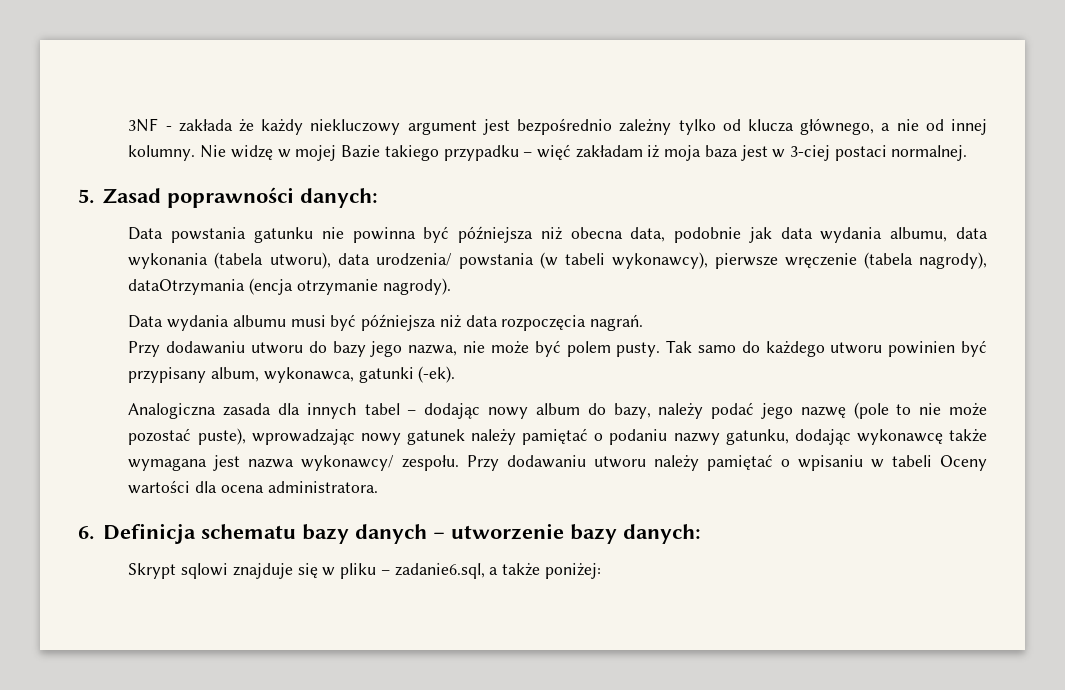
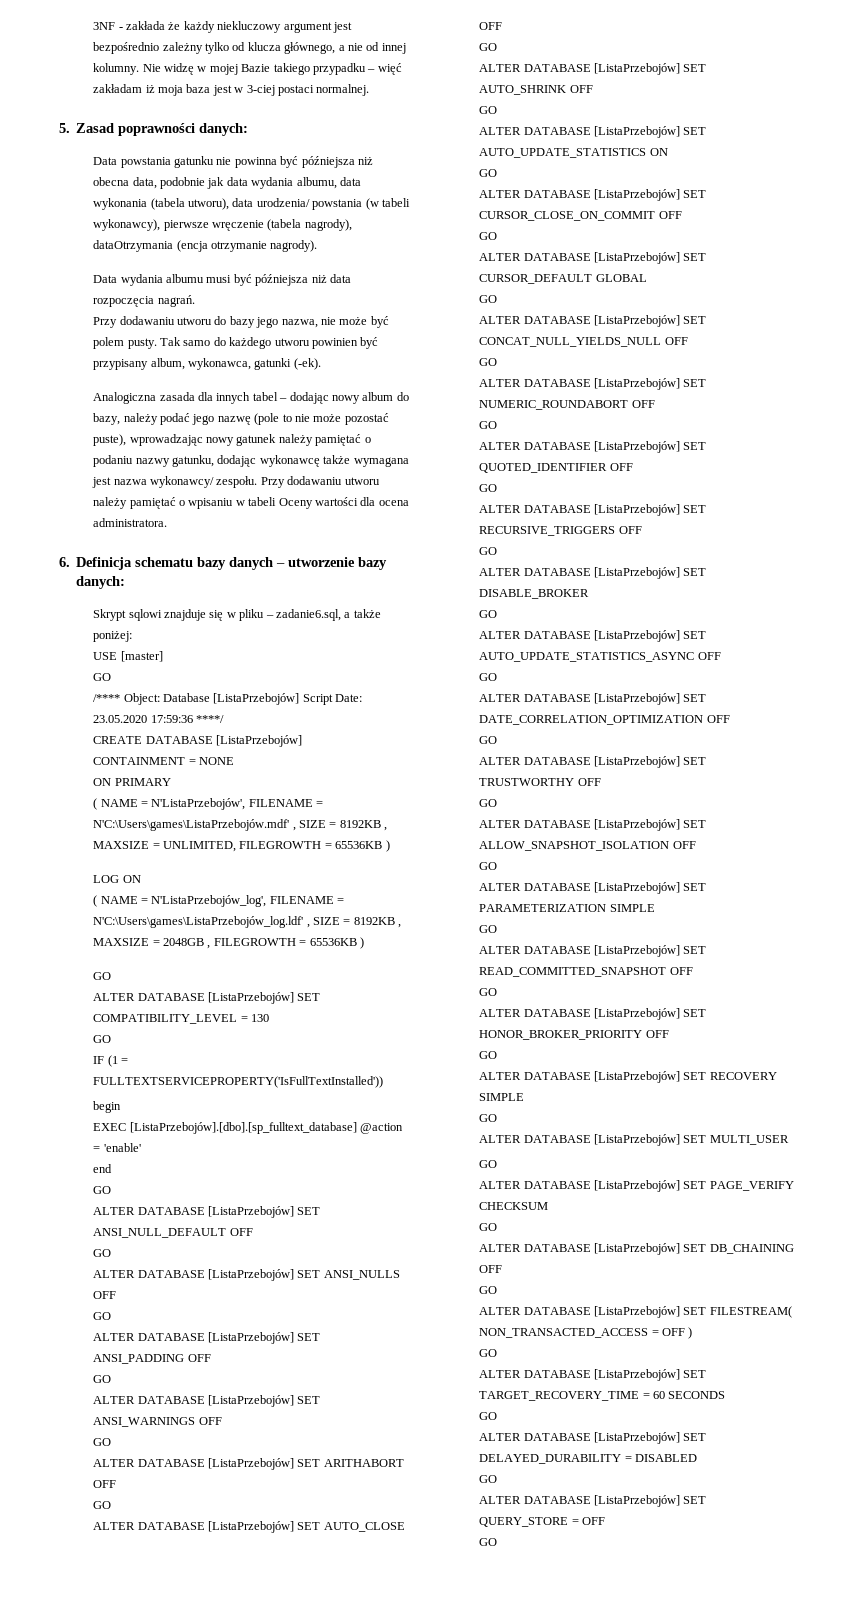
(601, 571) none -> [93,651,163,662] [93,673,112,681] [93,693,363,705] [93,715,225,723] [93,735,303,747] [93,757,235,765] [93,778,171,786] [93,798,324,810] [93,819,388,831] [93,840,390,852] [93,875,141,883] [93,895,345,907] [93,916,402,928] [93,937,364,949] [93,972,112,980] [93,992,321,1004] [93,1014,270,1024] [93,1035,112,1043] [93,1055,129,1067] [93,1076,384,1088] [93,1101,122,1113] [93,1122,404,1134] [93,1143,141,1152] [93,1164,113,1173] [93,1186,112,1194] [93,1206,321,1218] [93,1228,253,1238] [93,1249,112,1257] [93,1269,400,1281] [93,1291,117,1299] [93,1312,112,1320] [93,1332,321,1344] [93,1354,211,1364] [93,1375,112,1383] [93,1395,321,1407] [93,1417,222,1427] [93,1438,112,1446] [93,1458,404,1470] [93,1480,117,1488] [93,1501,112,1509] [93,1521,405,1533] [479,22,503,30] [479,43,498,51] [479,63,707,75] [479,85,593,95] [479,106,498,114] [479,126,707,138] [479,148,668,158] [479,169,498,177] [479,189,707,201] [479,211,682,221] [479,232,498,240] [479,252,707,264] [479,274,647,284] [479,295,498,303] [479,315,707,327] [479,337,688,347] [479,358,498,366] [479,378,707,390] [479,400,655,410] [479,421,498,429] [479,441,707,453] [479,463,633,473] [479,484,498,492] [479,504,707,516] [479,526,642,536] [479,547,498,555] [479,567,707,579] [479,589,590,599] [479,610,498,618] [479,630,707,642] [479,652,721,662] [479,673,498,681] [479,693,707,705] [479,715,730,725] [479,736,498,744] [479,756,707,768] [479,778,601,786] [479,799,498,807] [479,819,707,831] [479,841,696,851] [479,862,498,870] [479,882,707,894] [479,904,655,912] [479,925,498,933] [479,945,707,957] [479,967,693,977] [479,988,498,996] [479,1008,707,1020] [479,1030,669,1040] [479,1051,498,1059] [479,1071,777,1083] [479,1093,525,1101] [479,1114,498,1122] [479,1134,789,1146] [479,1160,498,1168] [479,1180,794,1192] [479,1202,549,1210] [479,1223,498,1231] [479,1243,794,1255] [479,1265,503,1273] [479,1286,498,1294] [479,1306,792,1318] [479,1327,693,1339] [479,1349,498,1357] [479,1369,707,1381] [479,1391,726,1401] [479,1412,498,1420] [479,1432,707,1444] [479,1454,698,1464] [479,1475,498,1483] [479,1495,707,1507] [479,1517,606,1527] [479,1538,498,1546] // USE [master] // GO // /**** Object: Database [ListaPrzebojów] Script Date: 23.05.2020 17:59:36 ****/ // CREATE DATABASE [ListaPrzebojów] // CONTAINMENT = NONE // ON PRIMARY // ( NAME = N'ListaPrzebojów', FILENAME = N'C:\Users\games\ListaPrzebojów.mdf' , SIZE = 8192KB , MAXSIZE = UNLIMITED, FILEGROWTH = 65536KB ) // LOG ON // ( NAME = N'ListaPrzebojów_log', FILENAME = N'C:\Users\games\ListaPrzebojów_log.ldf' , SIZE = 8192KB , MAXSIZE = 2048GB , FILEGROWTH = 65536KB ) // GO // ALTER DATABASE [ListaPrzebojów] SET COMPATIBILITY_LEVEL = 130 // GO // IF (1 = FULLTEXTSERVICEPROPERTY('IsFullTextInstalled')) // begin // EXEC [ListaPrzebojów].[dbo].[sp_fulltext_database] @action = 'enable' // end // GO // ALTER DATABASE [ListaPrzebojów] SET ANSI_NULL_DEFAULT OFF // GO // ALTER DATABASE [ListaPrzebojów] SET ANSI_NULLS OFF // GO // ALTER DATABASE [ListaPrzebojów] SET ANSI_PADDING OFF // GO // ALTER DATABASE [ListaPrzebojów] SET ANSI_WARNINGS OFF // GO // ALTER DATABASE [ListaPrzebojów] SET ARITHABORT OFF // GO // ALTER DATABASE [ListaPrzebojów] SET AUTO_CLOSE OFF // GO // ALTER DATABASE [ListaPrzebojów] SET AUTO_SHRINK OFF // GO // ALTER DATABASE [ListaPrzebojów] SET AUTO_UPDATE_STATISTICS ON // GO // ALTER DATABASE [ListaPrzebojów] SET CURSOR_CLOSE_ON_COMMIT OFF // GO // ALTER DATABASE [ListaPrzebojów] SET CURSOR_DEFAULT GLOBAL // GO // ALTER DATABASE [ListaPrzebojów] SET CONCAT_NULL_YIELDS_NULL OFF // GO // ALTER DATABASE [ListaPrzebojów] SET NUMERIC_ROUNDABORT OFF // GO // ALTER DATABASE [ListaPrzebojów] SET QUOTED_IDENTIFIER OFF // GO // ALTER DATABASE [ListaPrzebojów] SET RECURSIVE_TRIGGERS OFF // GO // ALTER DATABASE [ListaPrzebojów] SET DISABLE_BROKER // GO // ALTER DATABASE [ListaPrzebojów] SET AUTO_UPDATE_STATISTICS_ASYNC OFF // GO // ALTER DATABASE [ListaPrzebojów] SET DATE_CORRELATION_OPTIMIZATION OFF // GO // ALTER DATABASE [ListaPrzebojów] SET TRUSTWORTHY OFF // GO // ALTER DATABASE [ListaPrzebojów] SET ALLOW_SNAPSHOT_ISOLATION OFF // GO // ALTER DATABASE [ListaPrzebojów] SET PARAMETERIZATION SIMPLE // GO // ALTER DATABASE [ListaPrzebojów] SET READ_COMMITTED_SNAPSHOT OFF // GO // ALTER DATABASE [ListaPrzebojów] SET HONOR_BROKER_PRIORITY OFF // GO // ALTER DATABASE [ListaPrzebojów] SET RECOVERY SIMPLE // GO // ALTER DATABASE [ListaPrzebojów] SET MULTI_USER // GO // ALTER DATABASE [ListaPrzebojów] SET PAGE_VERIFY CHECKSUM // GO // ALTER DATABASE [ListaPrzebojów] SET DB_CHAINING OFF // GO // ALTER DATABASE [ListaPrzebojów] SET FILESTREAM( NON_TRANSACTED_ACCESS = OFF ) // GO // ALTER DATABASE [ListaPrzebojów] SET TARGET_RECOVERY_TIME = 60 SECONDS // GO // ALTER DATABASE [ListaPrzebojów] SET DELAYED_DURABILITY = DISABLED // GO // ALTER DATABASE [ListaPrzebojów] SET QUERY_STORE = OFF // GO

